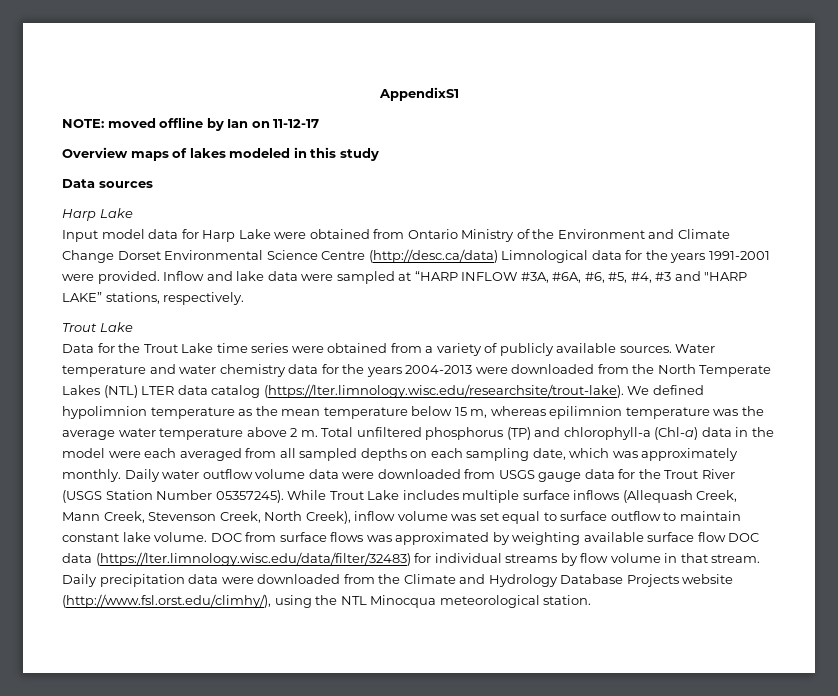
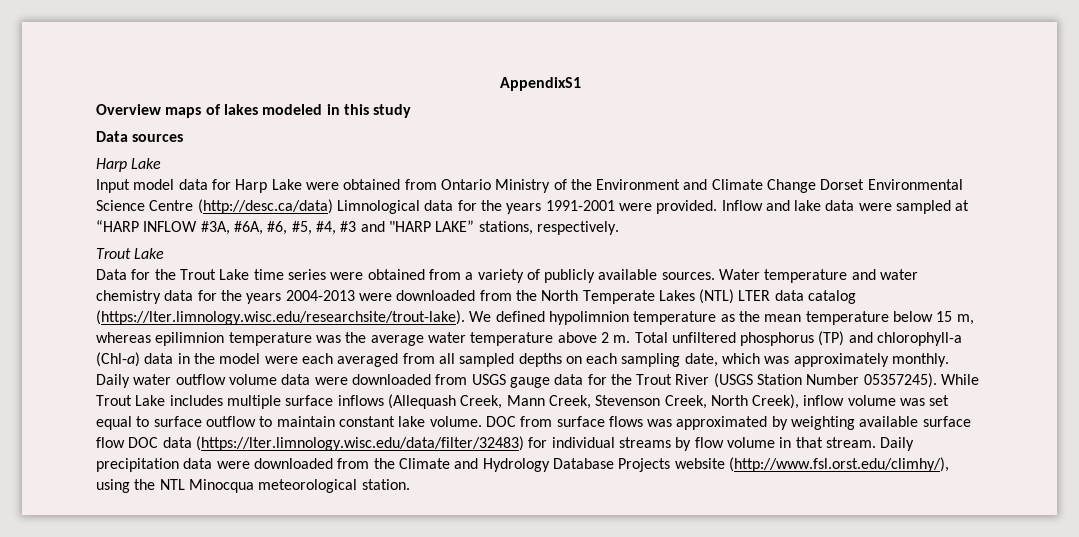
[62,117,320,131] // NOTE: moved offline by Ian on 11-12-17 -> (581, 84) none

